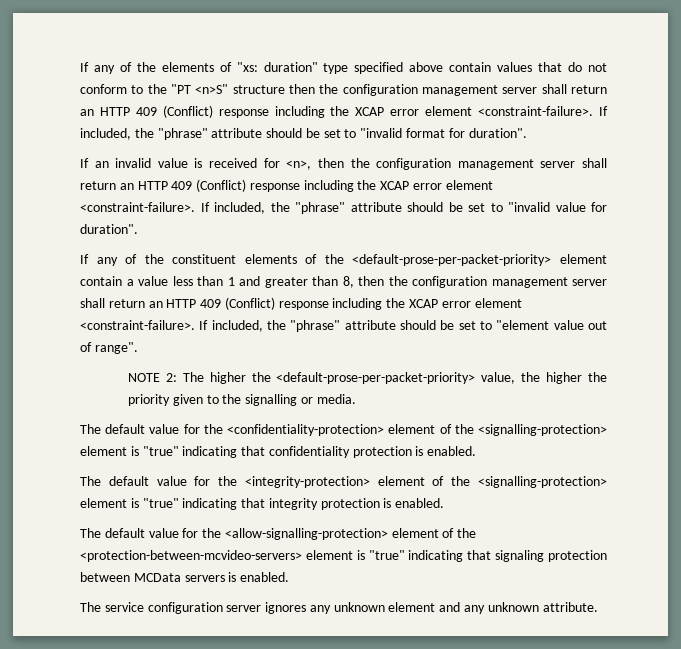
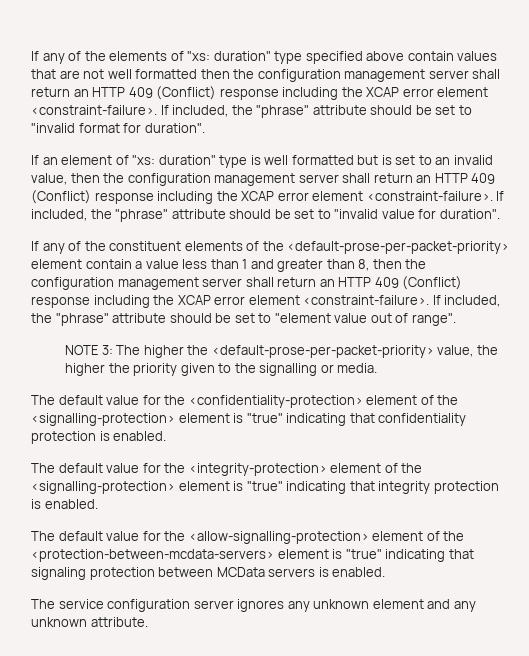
[568,62,607,72] [80,84,285,94] do not conform to the "PT <n>S" structure -> [59,69,198,79] are not well formatted
[115,158,312,170] invalid value is received for <n>, -> [61,155,493,168] [31,173,67,185] element of "xs: duration" type is well formatted but is set to an invalid value,
[165,373,177,382] 2: -> [101,345,113,355] 3:
[80,550,302,562] <protection-between-mcvideo-servers> -> [31,549,274,562] <protection-between-mcdata-servers>

